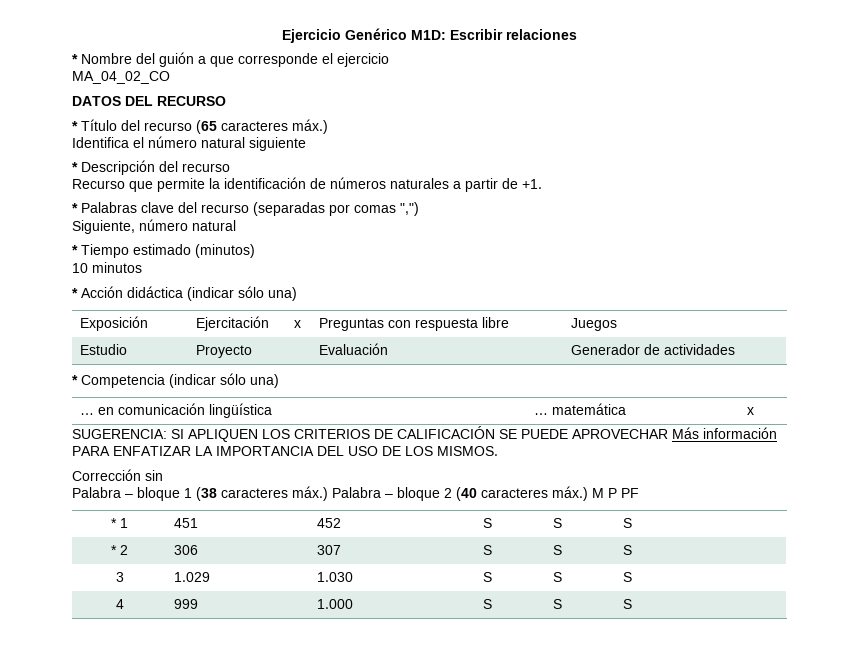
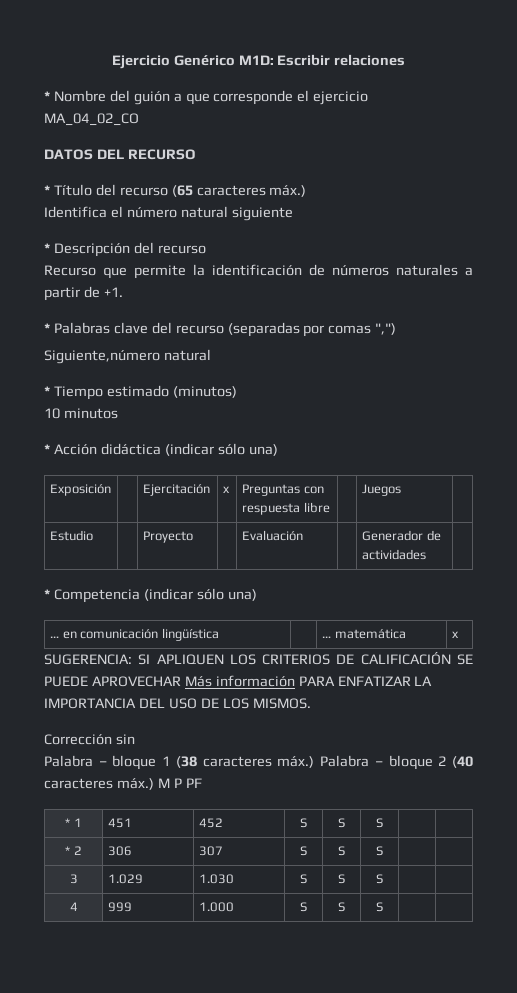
[72,219,188,234] Siguiente, número -> [44,350,160,364] Siguiente,número

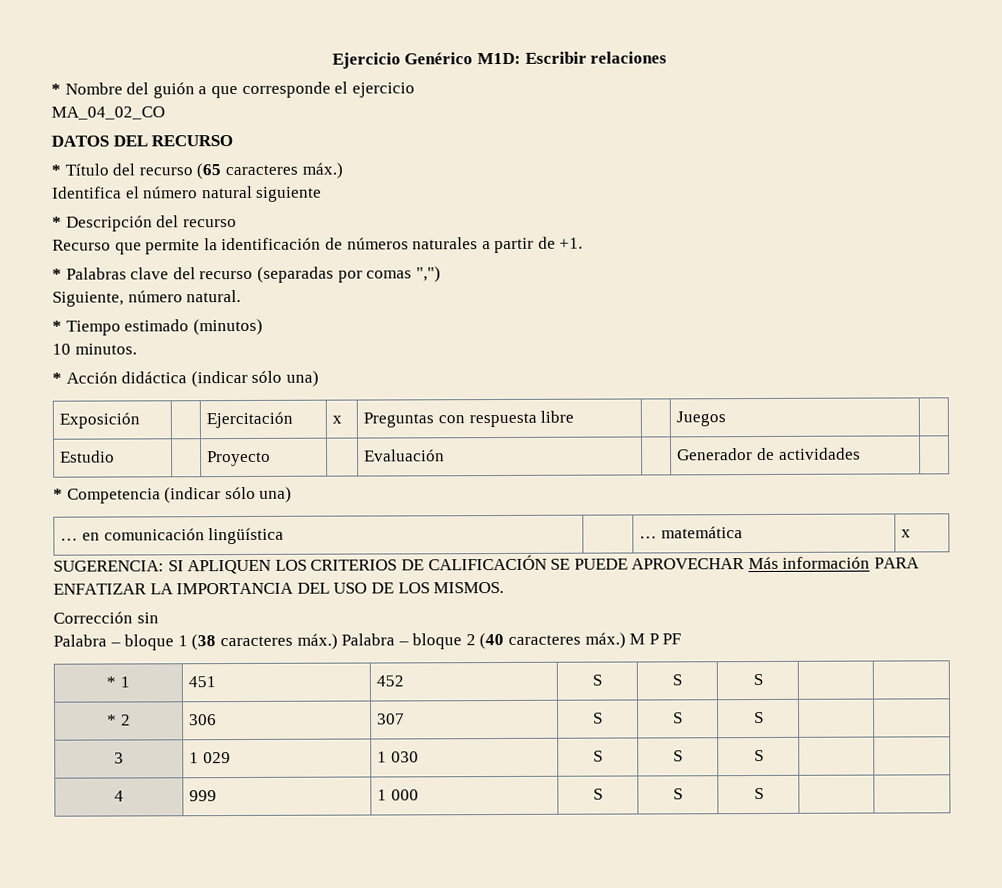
[44,349,211,364] Siguiente,número natural -> [52,289,242,307] Siguiente, número natural.
[63,408,118,419] minutos -> [74,343,137,355] minutos.
[107,874,143,884] [198,874,234,884] 1.029 | 1.030 -> [189,752,231,764] [377,751,419,763] 1 029 | 1 030
[198,902,234,912] 1.000 -> [377,789,419,801] 1 000

